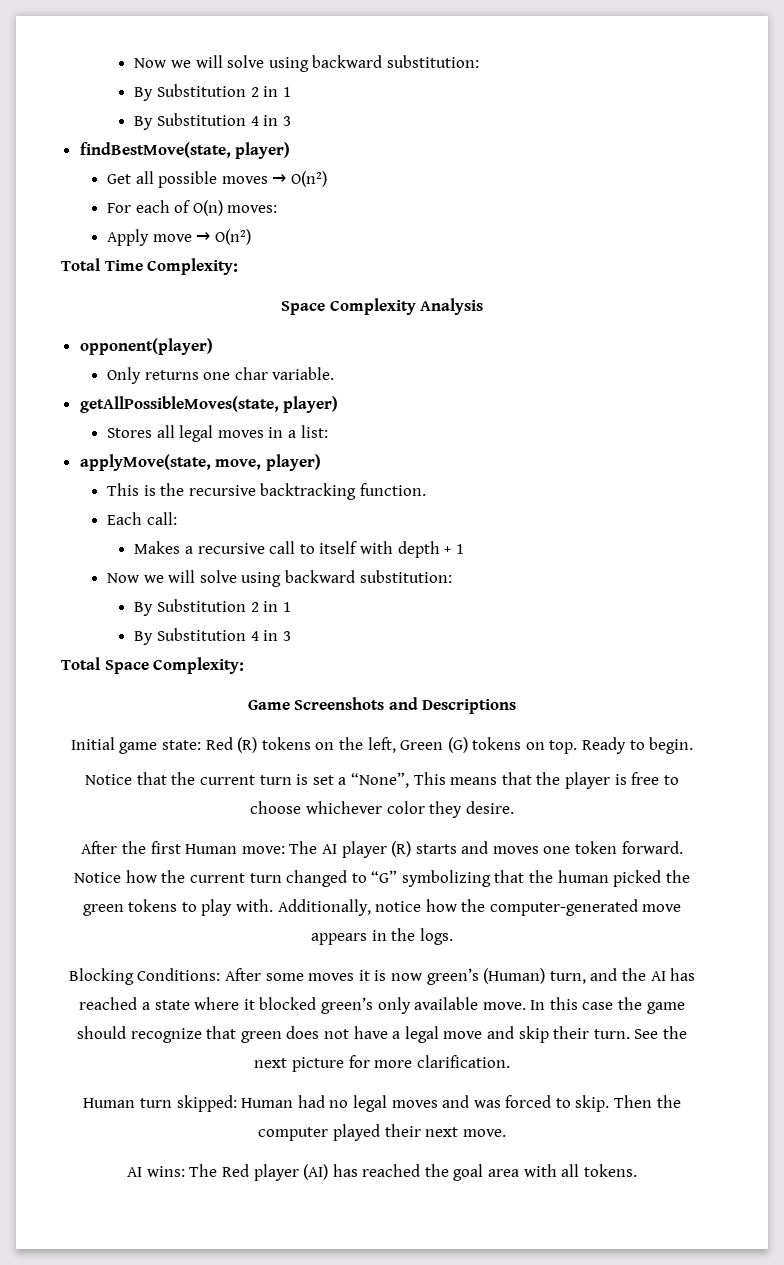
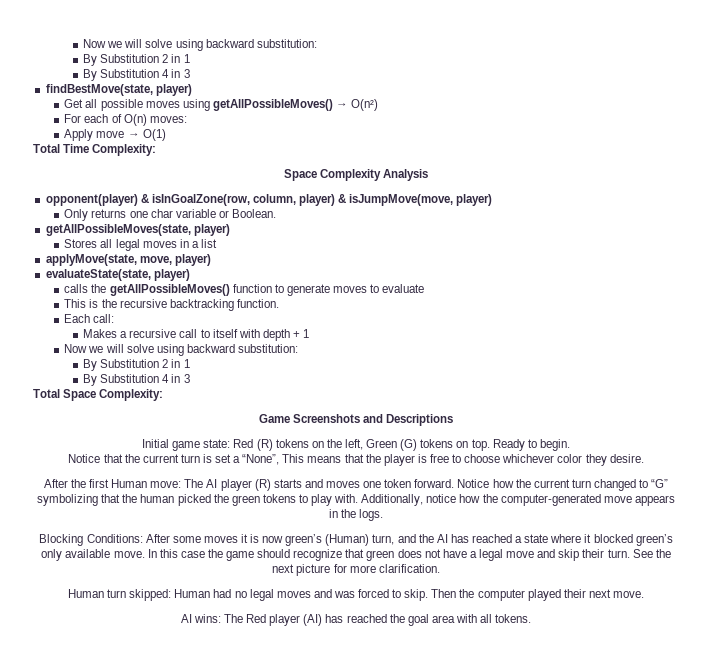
(268, 180) none -> [182,99,333,111] using getAllPossibleMoves()
[214,229,251,245] O(n²) -> [142,129,166,141] O(1)
(213, 346) none -> [140,194,493,206] & isInGoalZone(row, column, player) & isJumpMove(move, player)
[272,367,335,380] variable. -> [175,209,277,218] variable or Boolean.
[300,425,328,438] list: -> [201,239,218,248] list
(321, 462) none -> [45,269,190,281] [64,284,425,296] // evaluateState(state, player) // calls the getAllPossibleMoves() function to generate moves to evaluate

